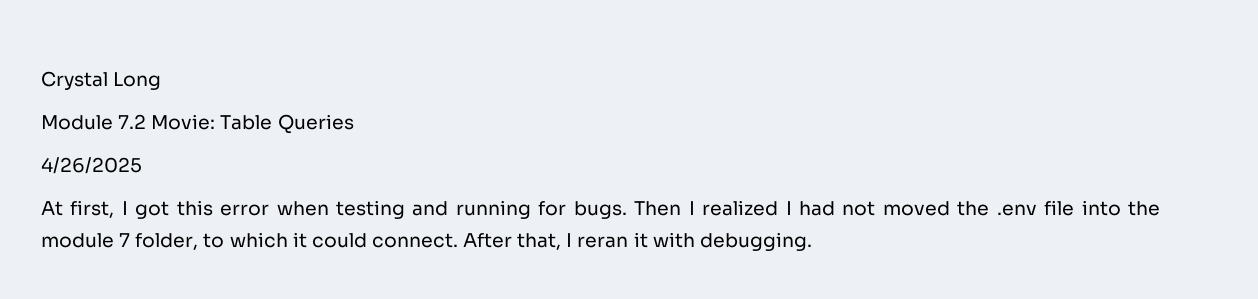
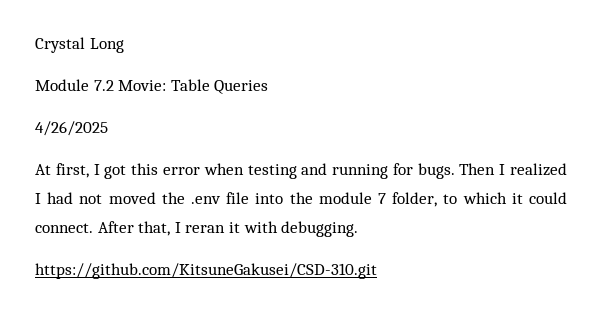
(812, 241) none -> [35,263,377,279] // https://github.com/KitsuneGakusei/CSD-310.git

